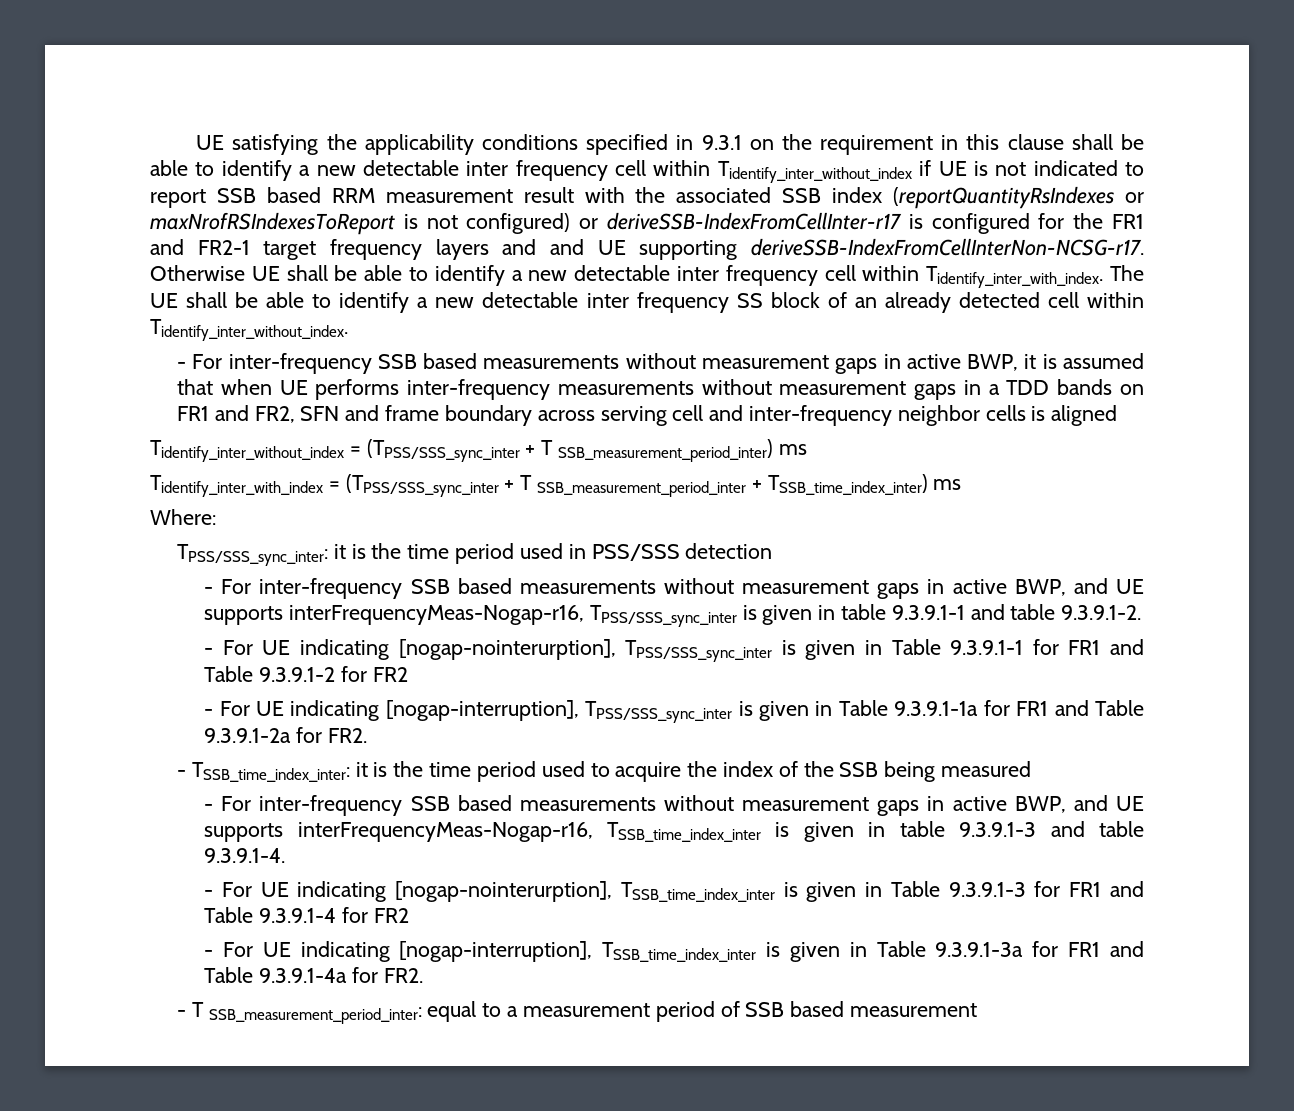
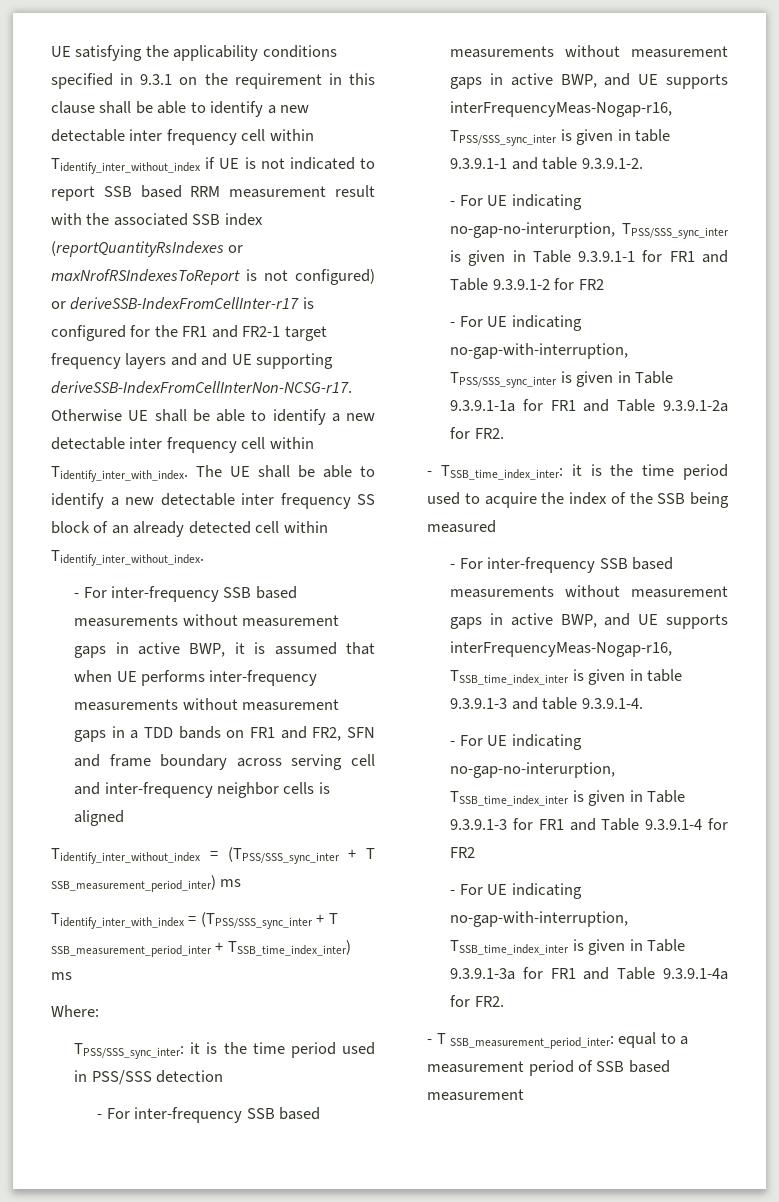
[398,639,616,660] [nogap-nointerurption], -> [450,222,616,238] no-gap-no-interurption,
[385,700,579,721] [nogap-interruption], -> [450,343,629,359] no-gap-with-interruption,
[395,881,613,902] [nogap-nointerurption], -> [450,762,616,778] no-gap-no-interurption,
[399,941,593,962] [nogap-interruption], -> [450,911,629,927] no-gap-with-interruption,

